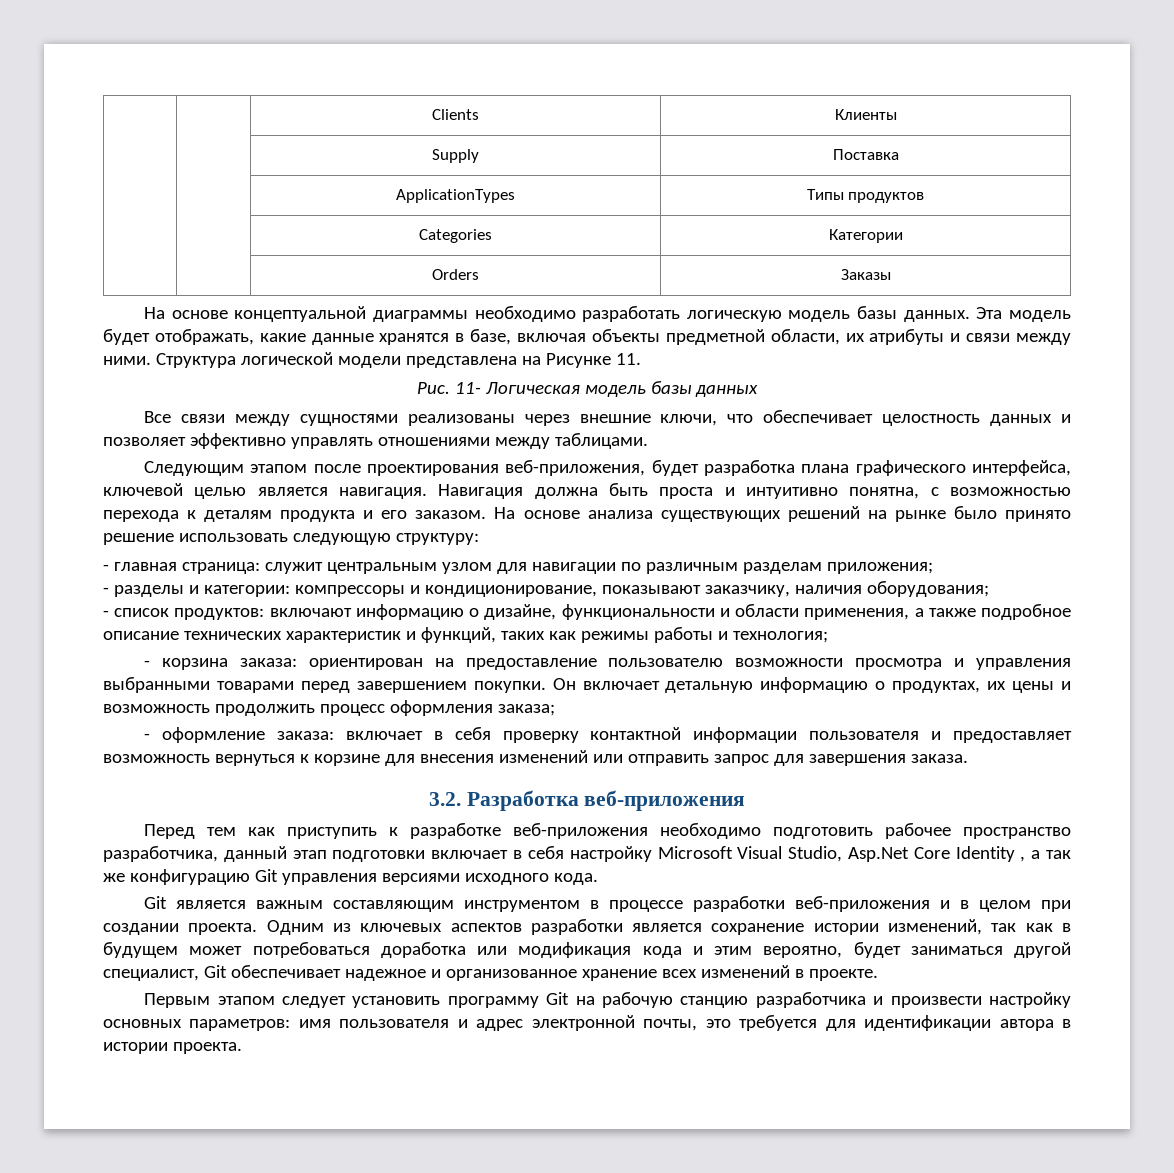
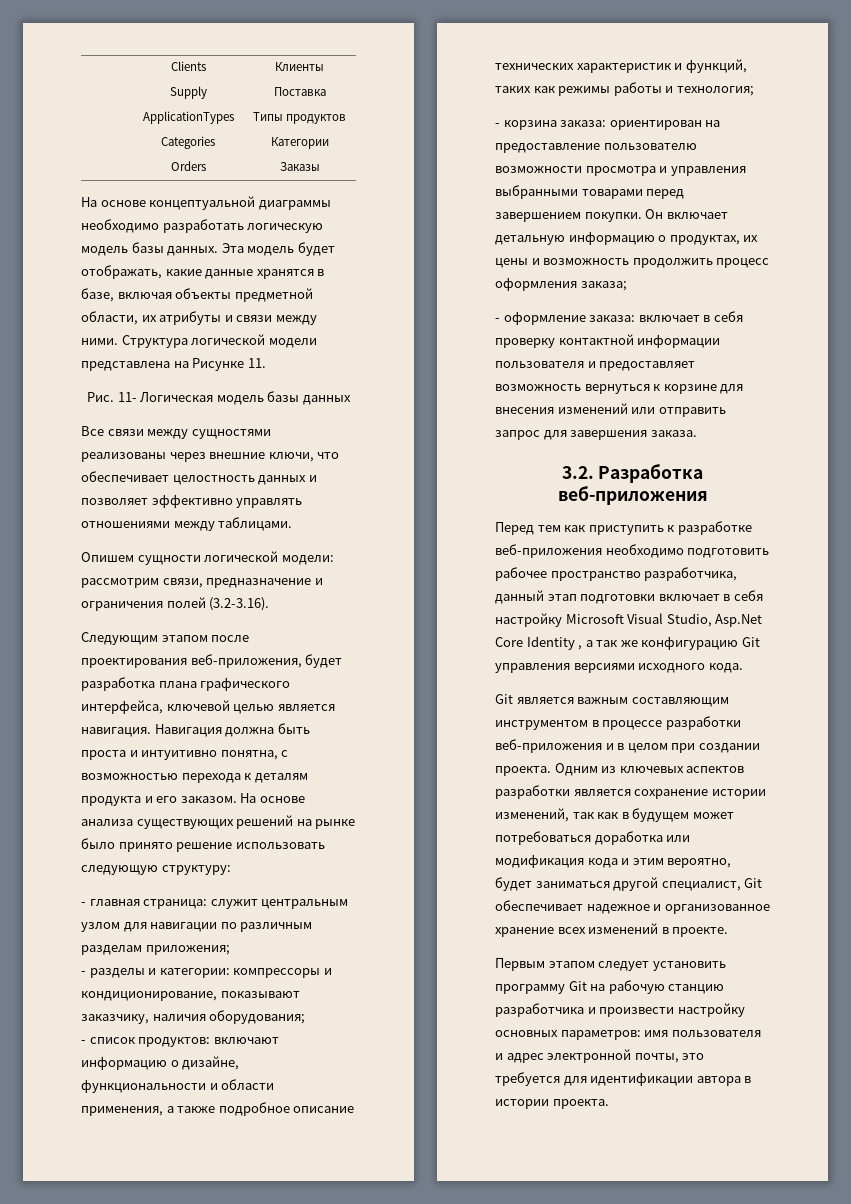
(648, 441) none -> [81,551,334,565] [81,578,323,588] [81,597,270,611] // Опишем сущности логической модели: рассмотрим связи, предназначение и ограничения полей (3.2-3.16).

